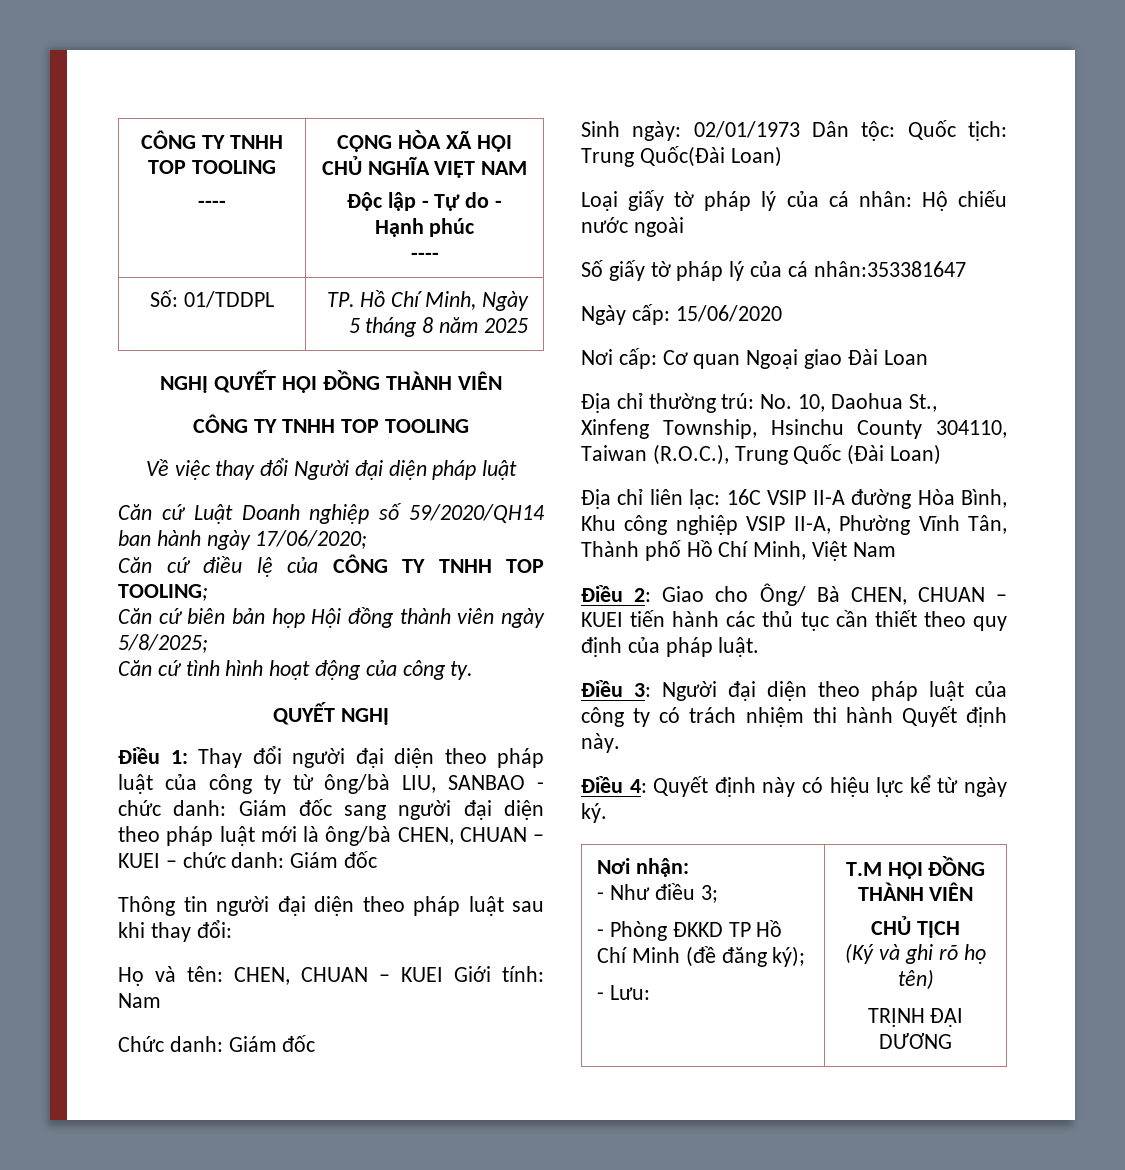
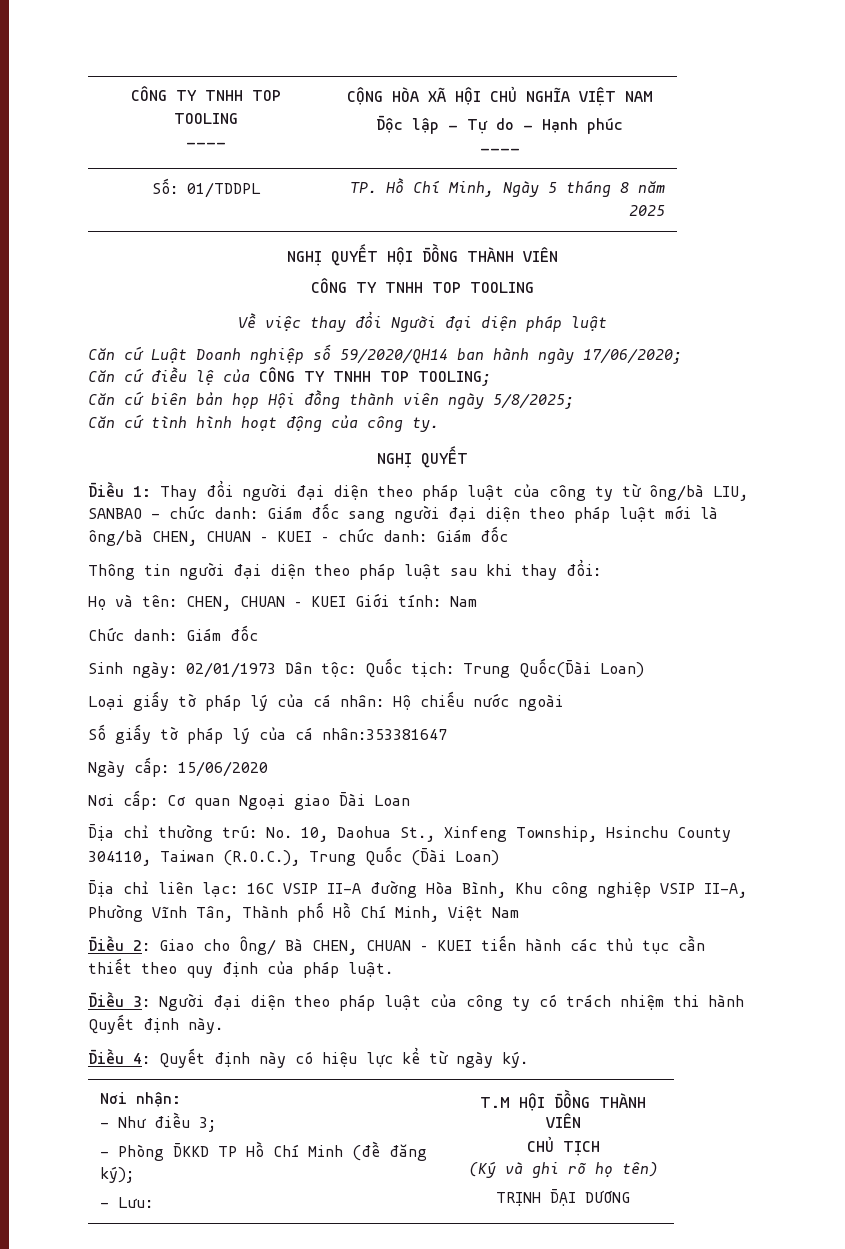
[273,702,389,725] QUYẾT NGHỊ -> [377,446,468,468] NGHỊ QUYẾT

